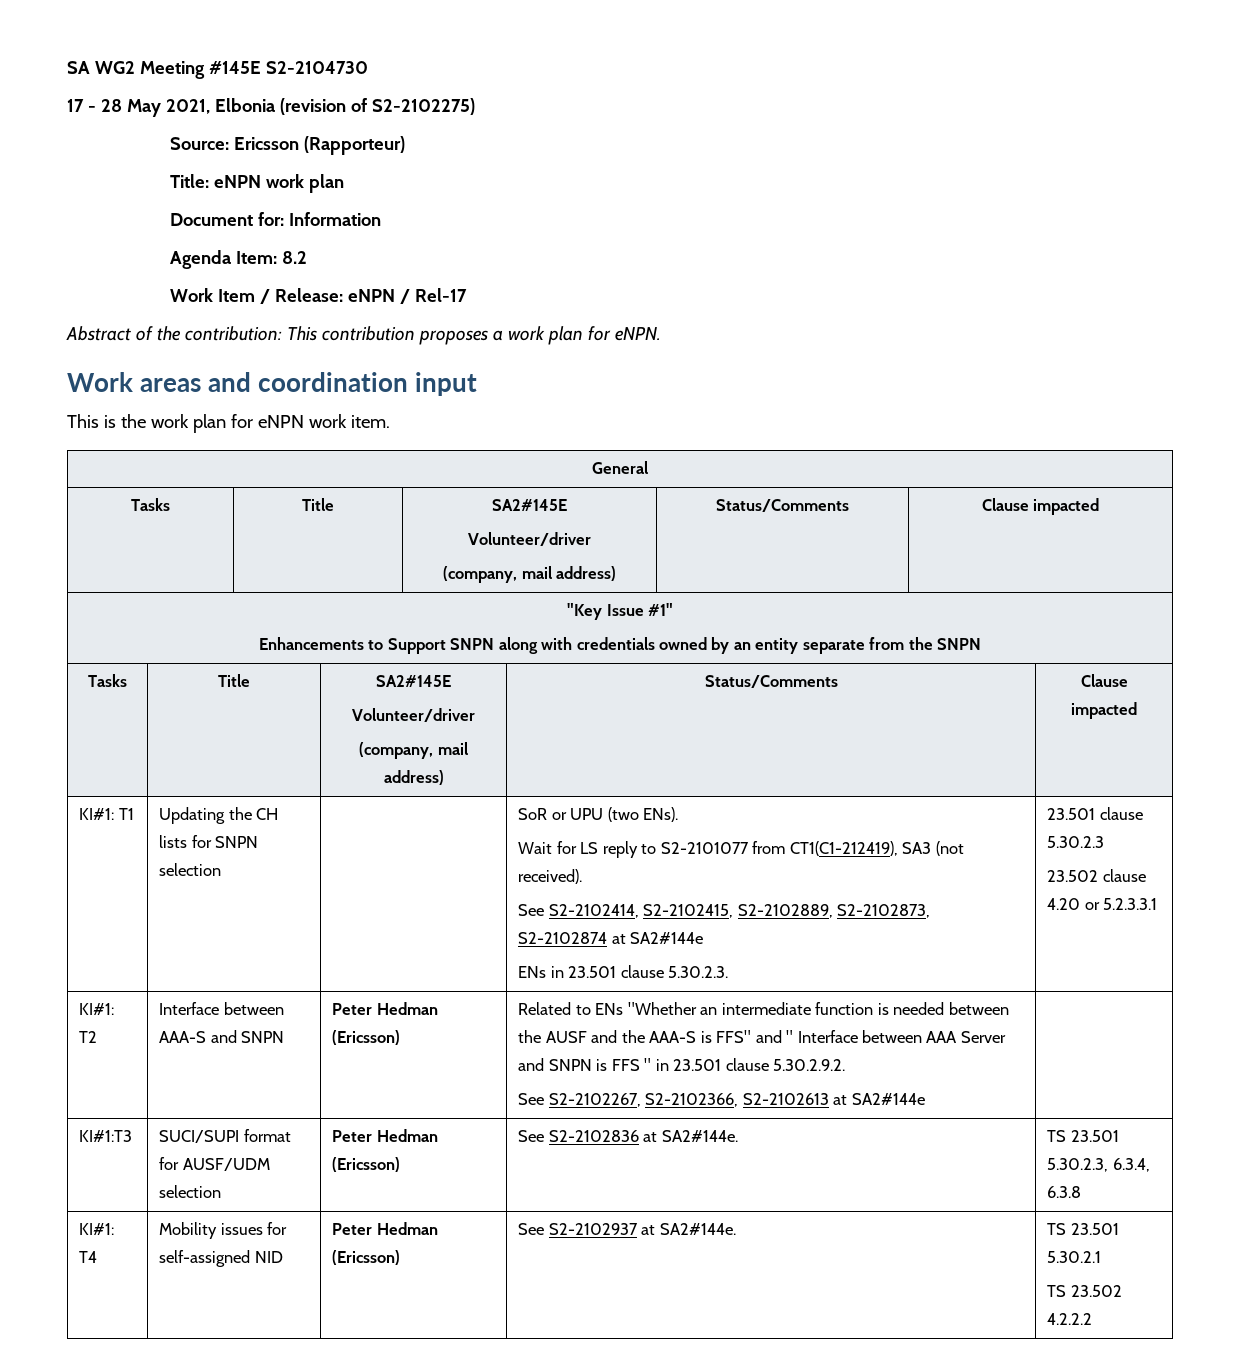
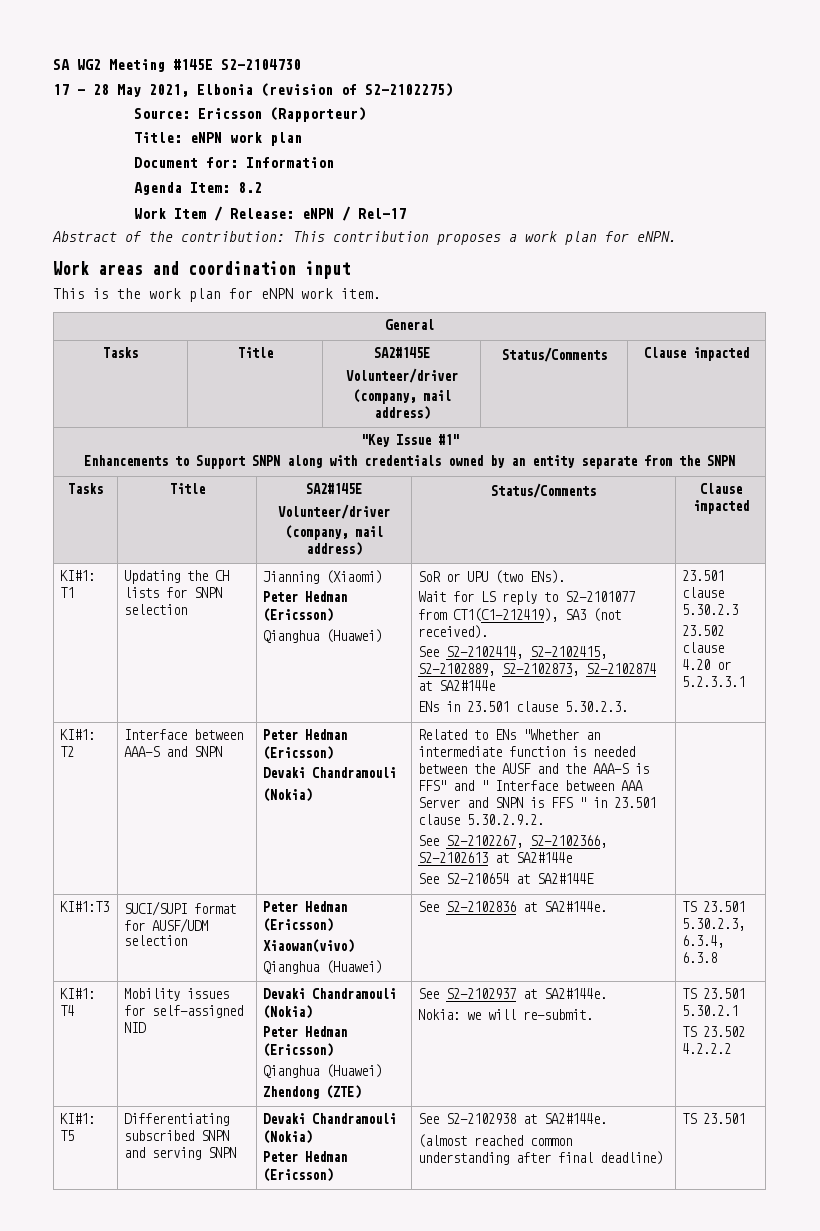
(222, 869) none -> [263,570,383,584] [263,591,348,602] [263,608,334,622] [263,629,383,643] Jianning (Xiaomi) // Peter Hedman (Ericsson) // Qianghua (Huawei)
(401, 1037) none -> [263,767,397,778] [263,788,313,802] // Devaki Chandramouli // (Nokia)
(925, 1099) none -> [418,873,595,884] // See S2-210654 at SA2#144E
(401, 1164) none -> [263,939,355,953] [263,960,383,974] // Xiaowan(vivo) // Qianghua (Huawei)
[332,1222,438,1235] [332,1250,401,1265] Peter Hedman (Ericsson) -> [263,988,397,999] [263,1005,313,1019] [263,1026,348,1037] [263,1043,334,1057] [263,1064,383,1078] [263,1085,362,1099] Devaki Chandramouli (Nokia) // Peter Hedman (Ericsson) // Qianghua (Huawei) // Zhendong (ZTE)
(736, 1229) none -> [418,1009,594,1020] // Nokia: we will re-submit.
(1093, 1319) none -> [60,1113,96,1124] [60,1130,75,1141] [124,1113,230,1126] [124,1130,230,1141] [124,1147,237,1160] [263,1113,397,1124] [263,1130,313,1144] [263,1151,348,1162] [263,1168,334,1182] [418,1113,608,1124] [418,1134,573,1148] [418,1151,664,1165] [682,1113,746,1124] // KI#1: T5 | Differentiating subscribed SNPN and serving SNPN | Devaki Chandramouli (Nokia) // Peter Hedman (Ericsson) | See S2-2102938 at SA2#144e. // (almost reached common understanding after final deadline) | TS 23.501

